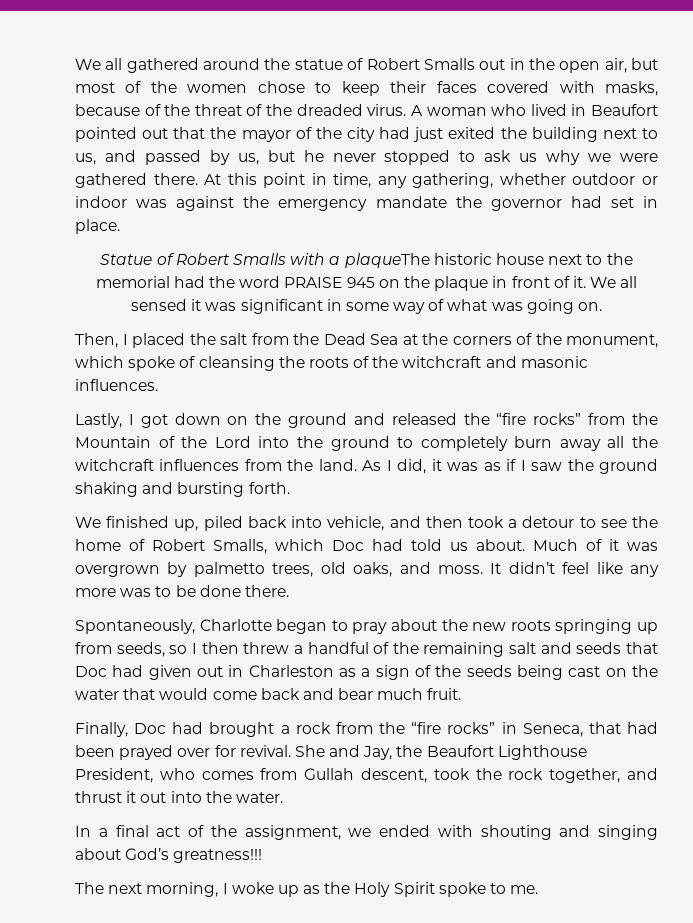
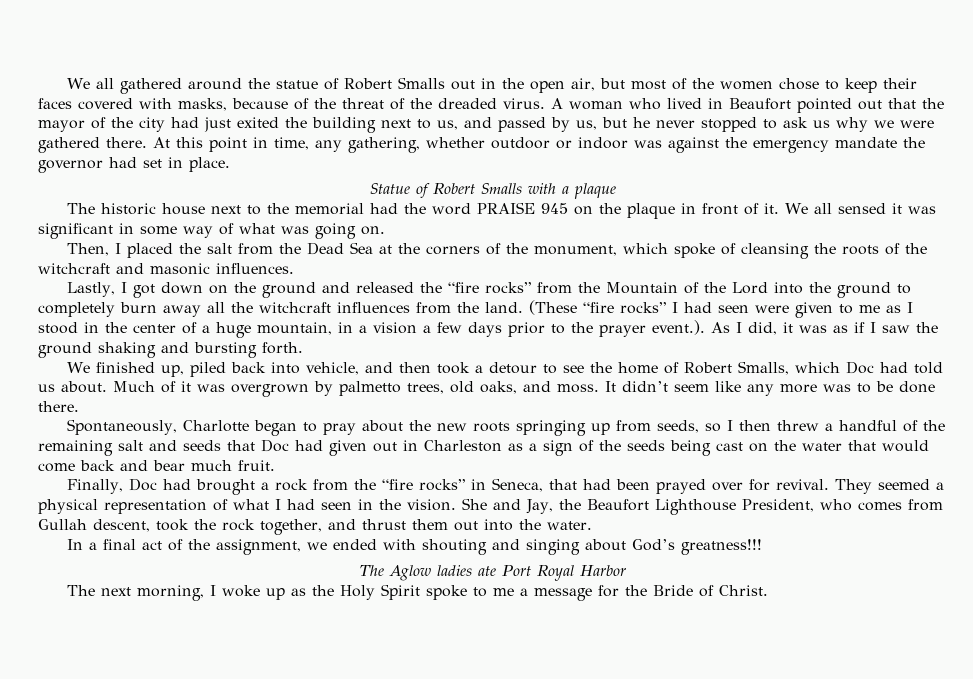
[344,253,430,268] plaqueThe -> [573,183,616,199] [66,203,95,214] plaque // The
(357, 465) none -> [529,300,913,318] [38,320,705,338] (These “fire rocks” I had seen were given to me as I stood in the center of a huge mountain, in a vision a few days prior to the prayer event.).
[562,562,590,574] feel -> [674,384,709,392] seem
(291, 751) none -> [834,479,944,494] [38,499,456,514] They seemed a physical representation of what I had seen in the vision.
[126,791,137,803] it -> [412,519,448,530] them
(263, 856) none -> [359,565,626,581] // The Aglow ladies ate Port Royal Harbor
[510,885,539,894] me. -> [492,585,768,601] me a message for the Bride of Christ.

